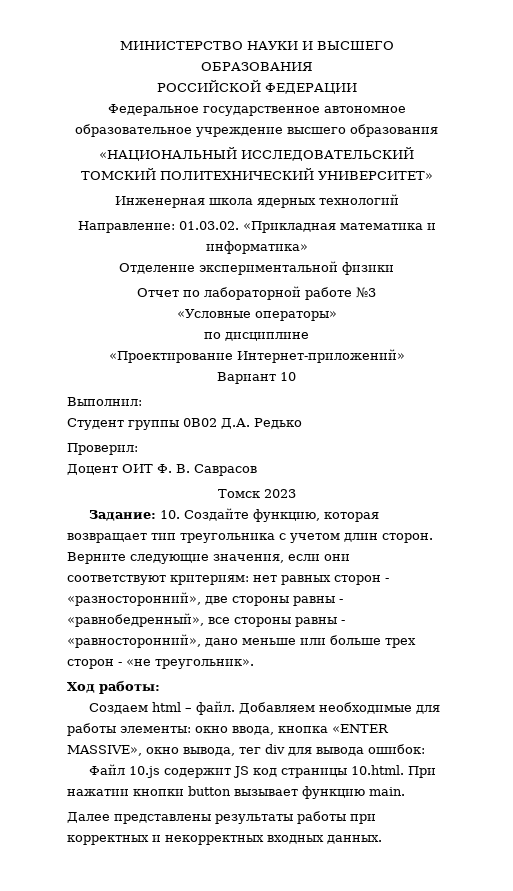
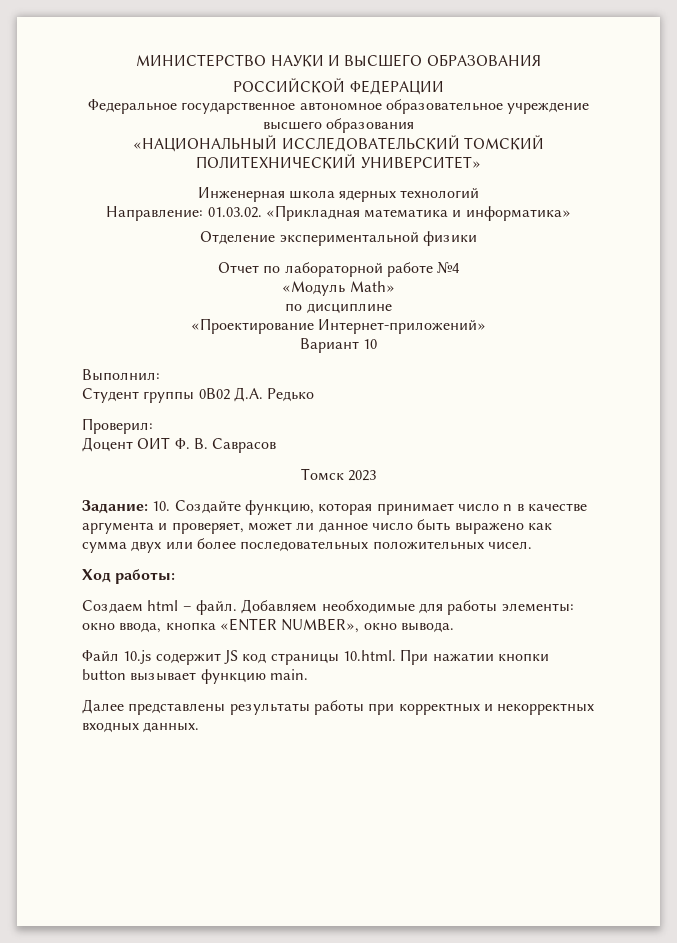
[356,287,376,298] [176,309,337,321] №3 // «Условные операторы» -> [437,262,461,274] [282,281,395,296] №4 // «Модуль Math»
[67,533,433,543] [67,552,350,564] [67,575,389,585] [67,592,343,606] [67,613,345,627] [67,634,416,648] [67,659,254,669] возвращает тип треугольника с учетом длин сторон. Верните следующие значения, если они соответствуют критериям: нет равных сторон - «разносторонний», две стороны равны - «равнобедренный», все стороны равны - «равносторонний», дано меньше или больше трех сторон - «не треугольник». -> [376,503,587,515] [82,519,552,534] [82,538,532,553] принимает число n в качестве аргумента и проверяет, может ли данное число быть выражено как сумма двух или более последовательных положительных чисел.
[67,744,425,756] MASSIVE», окно вывода, тег div для вывода ошибок: -> [281,618,454,633] NUMBER», окно вывода.

